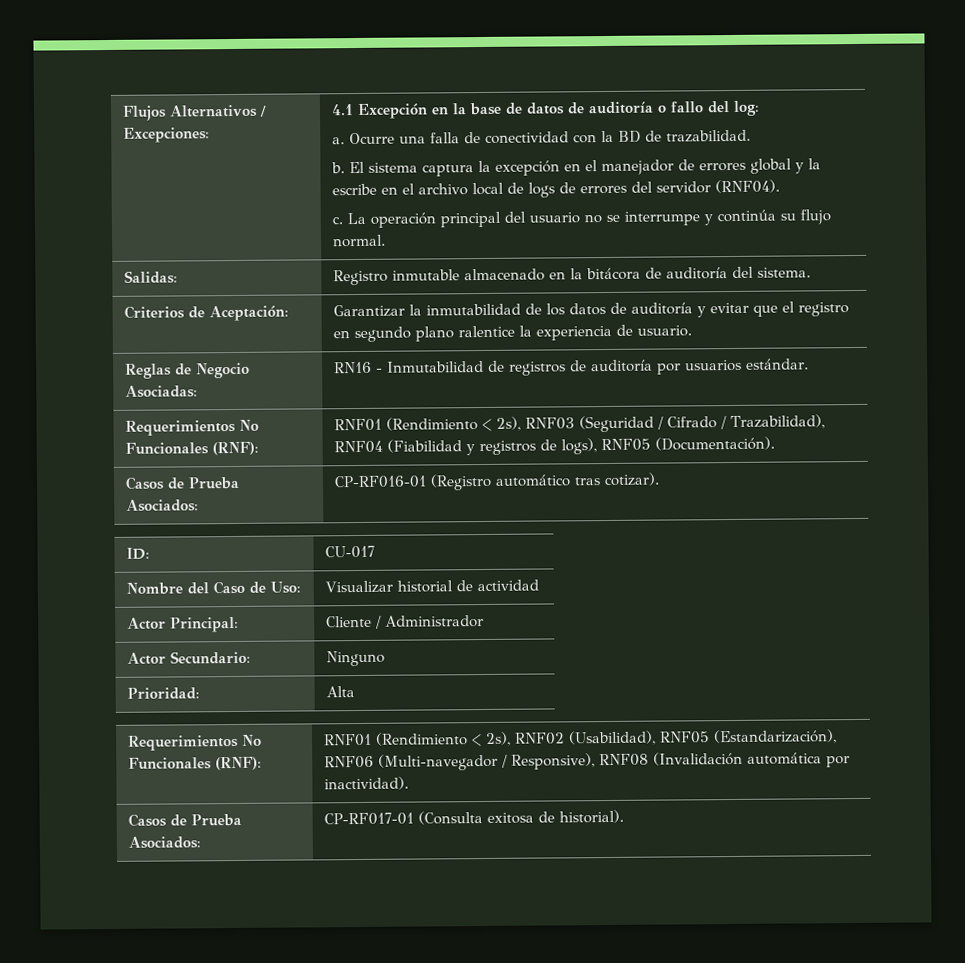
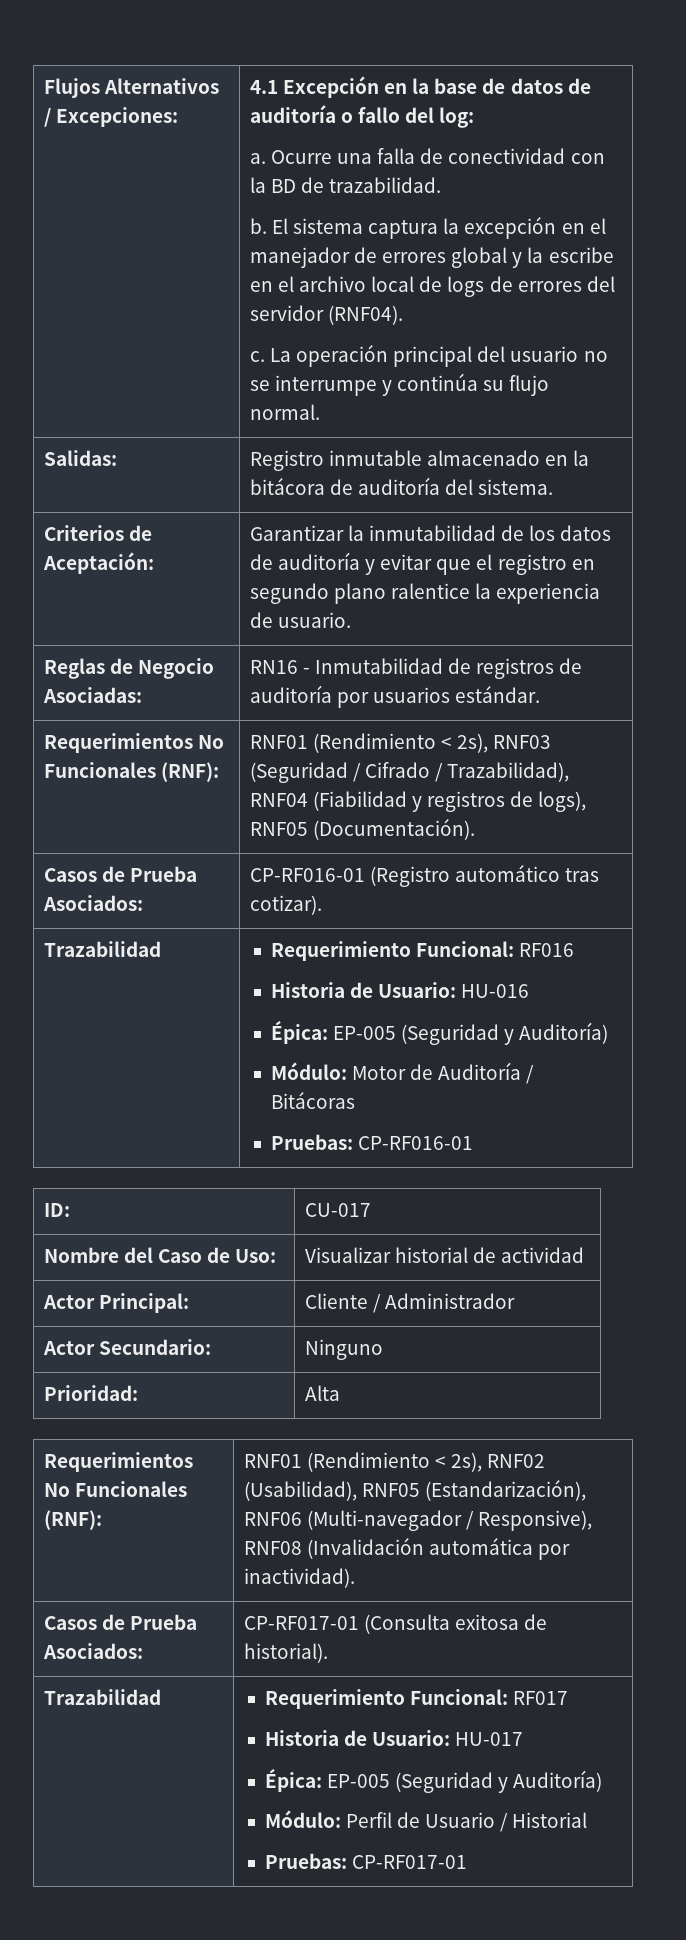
(660, 479) none -> [43,941,161,957] [270,941,574,961] [270,982,530,998] [270,1020,609,1045] [270,1062,535,1084] [270,1092,355,1109] [270,1134,473,1150] // Trazabilidad | Requerimiento Funcional: RF016 // Historia de Usuario: HU-016 // Épica: EP-005 (Seguridad y Auditoría) // Módulo: Motor de Auditoría / Bitácoras // Pruebas: CP-RF016-01
(624, 816) none -> [43,1689,161,1705] [264,1689,568,1709] [264,1730,524,1746] [264,1768,603,1793] [264,1810,588,1832] [264,1853,467,1869] // Trazabilidad | Requerimiento Funcional: RF017 // Historia de Usuario: HU-017 // Épica: EP-005 (Seguridad y Auditoría) // Módulo: Perfil de Usuario / Historial // Pruebas: CP-RF017-01

